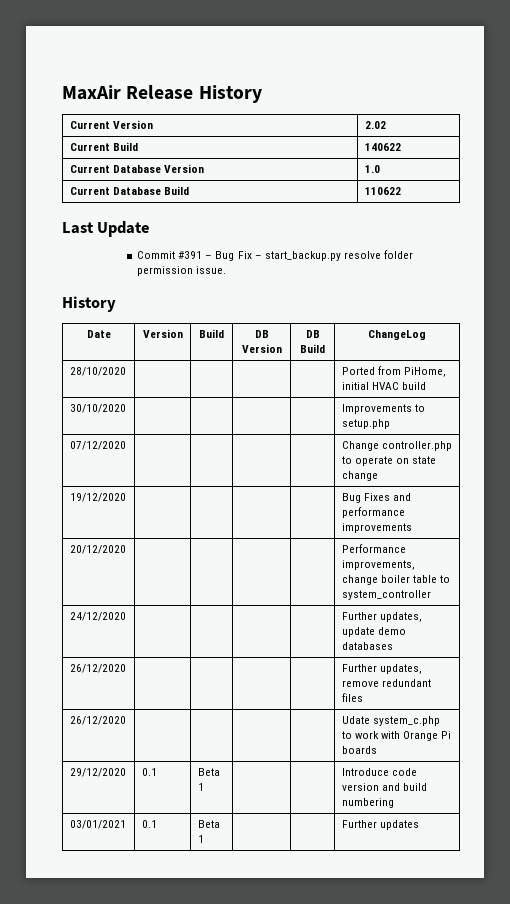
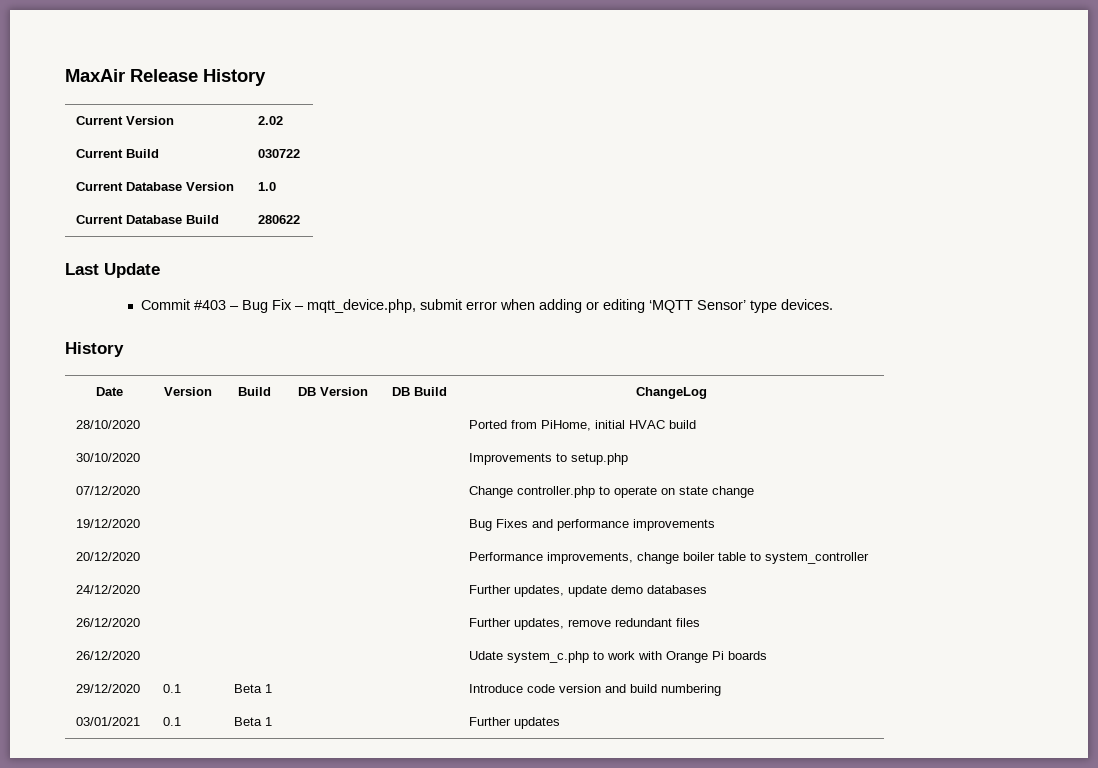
[364,143,401,151] 140622 -> [258,149,301,158] 030722
[364,187,401,195] 110622 -> [258,215,301,224] 280622
[178,251,203,259] #391 -> [193,300,226,310] #403
[264,250,414,261] [137,266,227,276] start_backup.py resolve folder permission issue. -> [306,299,833,313] mqtt_device.php, submit error when adding or editing ‘MQTT Sensor’ type devices.

